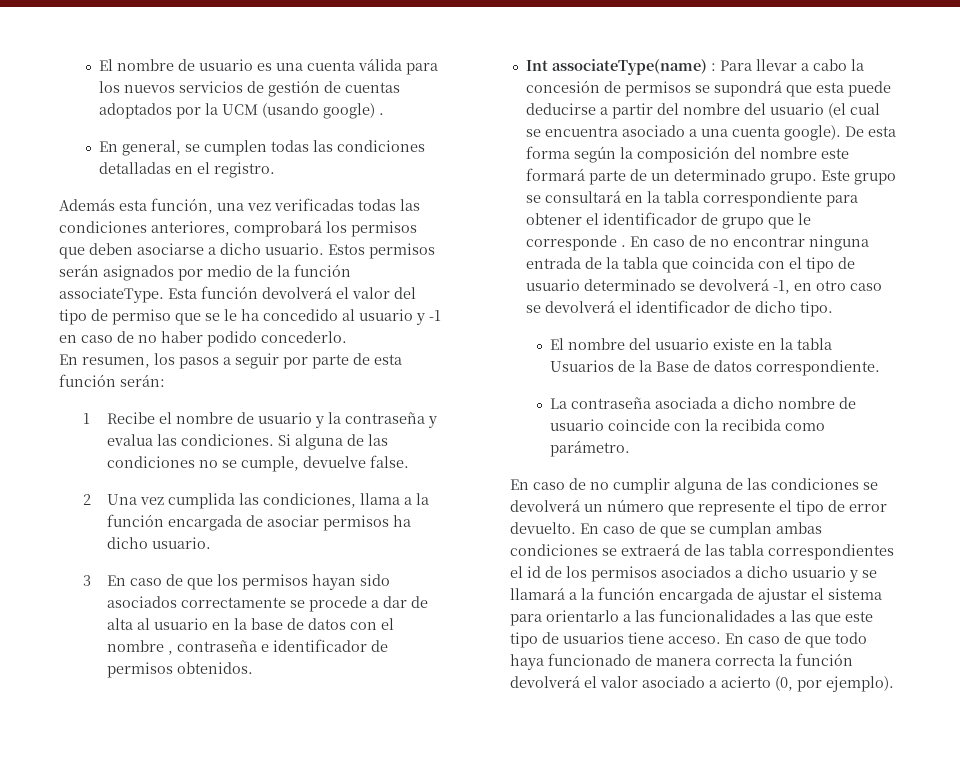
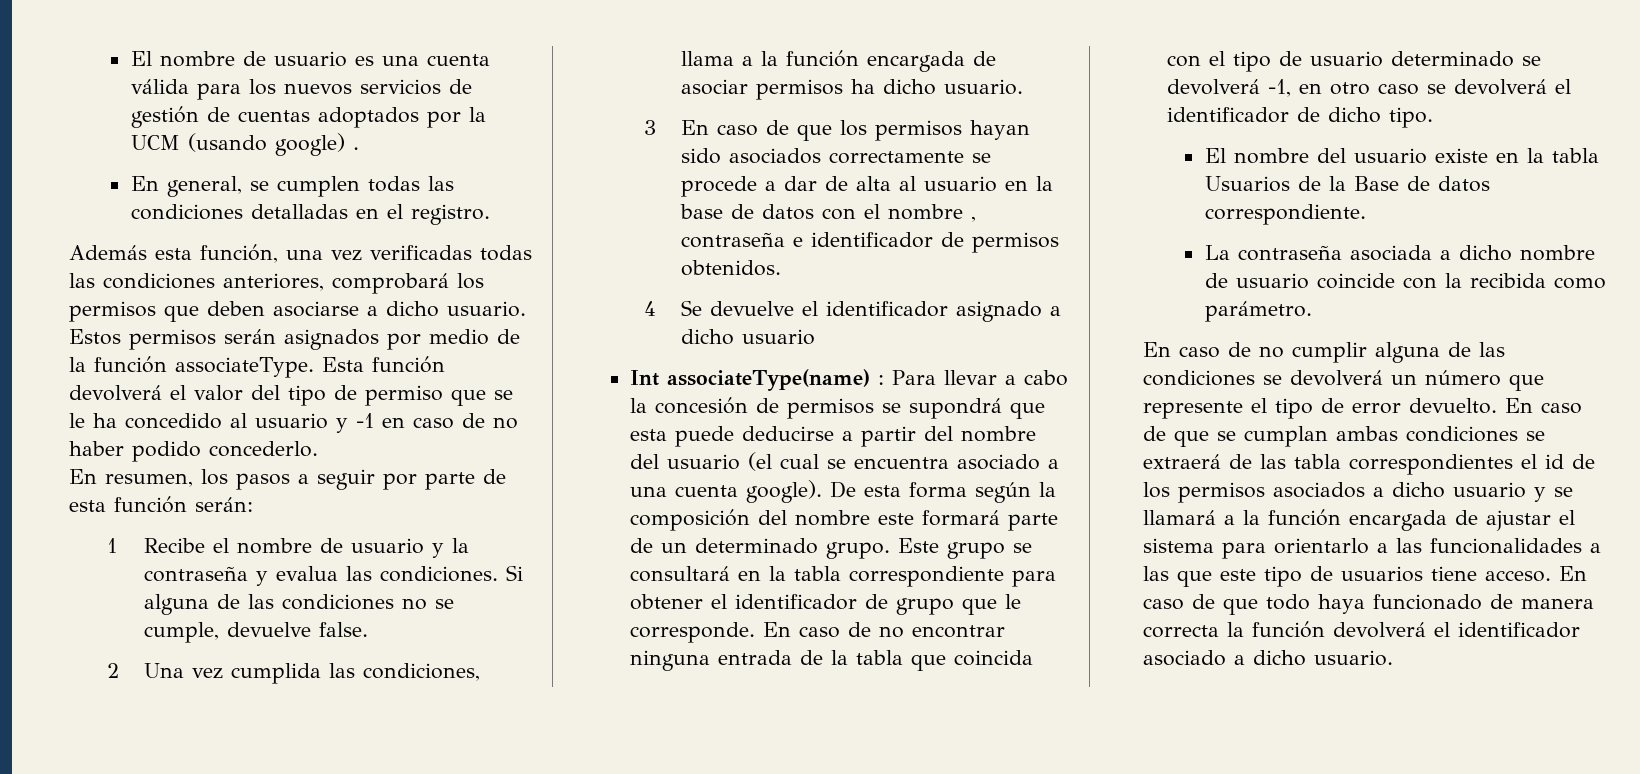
(253, 668) none -> [643,300,1062,322] [681,329,816,345] // 4 Se devuelve el identificador asignado a dicho usuario
[525,235,626,251] corresponde . -> [630,622,756,643] corresponde.
[599,676,894,692] valor asociado a acierto (0, por ejemplo). -> [1458,622,1581,638] [1143,650,1394,666] identificador asociado a dicho usuario.

